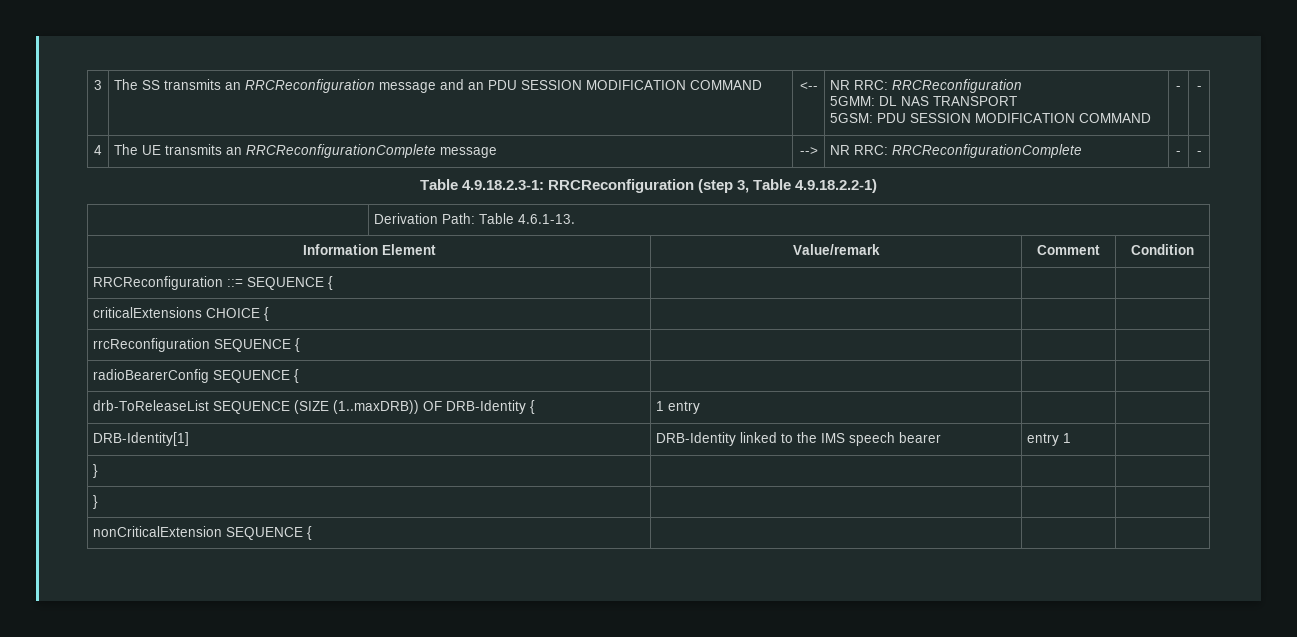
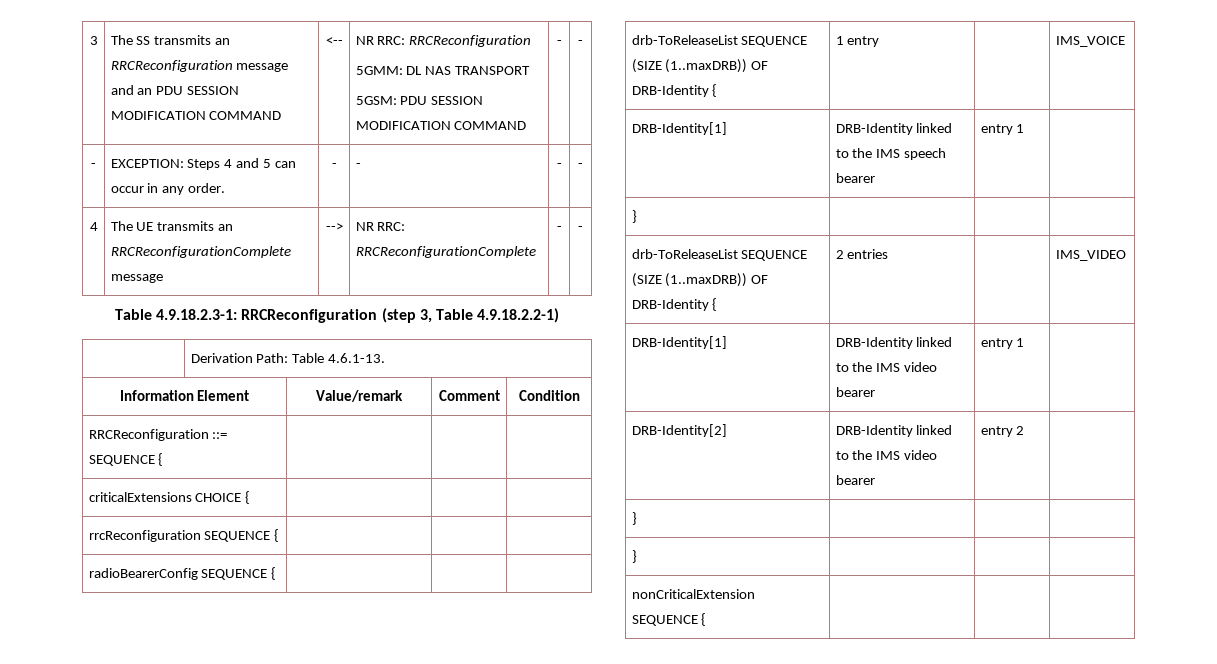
(1202, 88) none -> [91,163,96,168] [110,158,297,170] [110,183,226,195] [331,163,337,168] [355,163,361,168] [556,163,562,168] [578,163,583,168] // - | EXCEPTION: Steps 4 and 5 can occur in any order. | - | - | - | -
(701, 407) none -> [1055,36,1125,47] IMS_VOICE
(99, 471) none -> [631,249,808,261] [631,273,769,287] [631,298,718,311] [835,249,889,259] [1055,250,1126,261] [631,336,727,349] [835,337,953,349] [835,362,938,372] [835,387,875,397] [980,338,1025,349] [631,424,727,437] [835,425,953,437] [835,450,938,460] [835,475,875,485] [980,426,1025,437] [631,512,637,525] // drb-ToReleaseList SEQUENCE (SIZE (1..maxDRB)) OF DRB-Identity { | 2 entries | | IMS_VIDEO // DRB-Identity[1] | DRB-Identity linked to the IMS video bearer | entry 1 | // DRB-Identity[2] | DRB-Identity linked to the IMS video bearer | entry 2 | // } | | |

